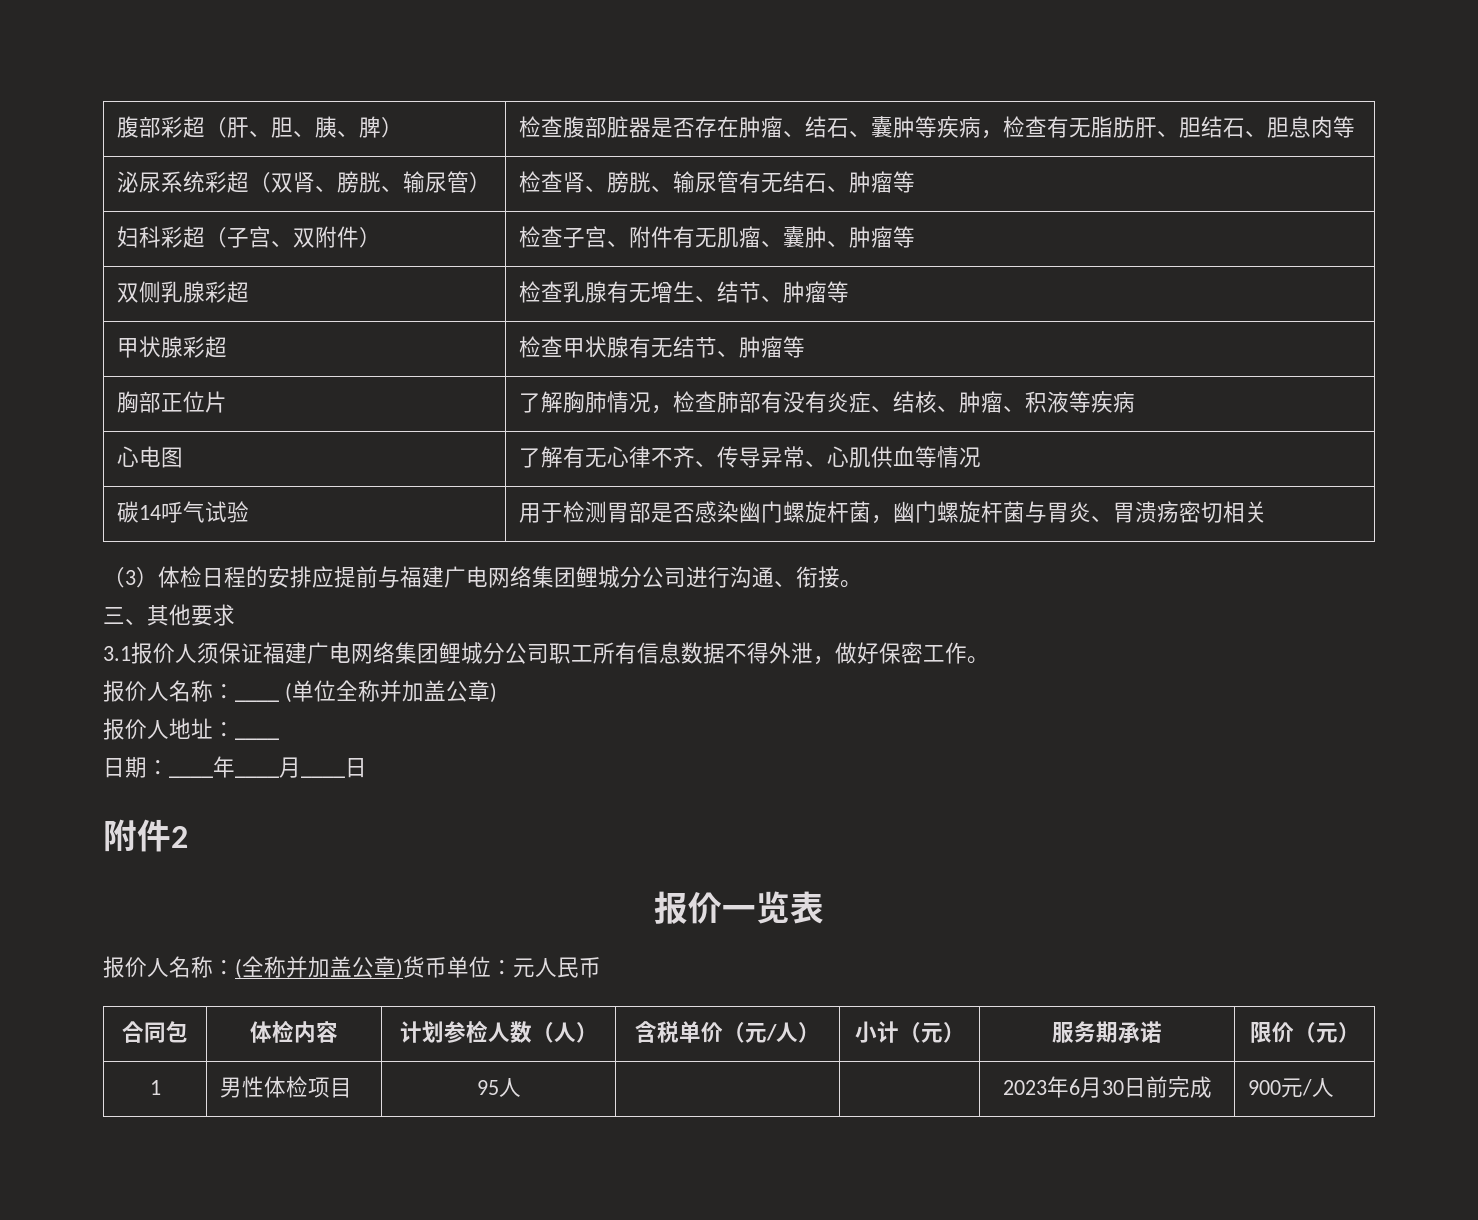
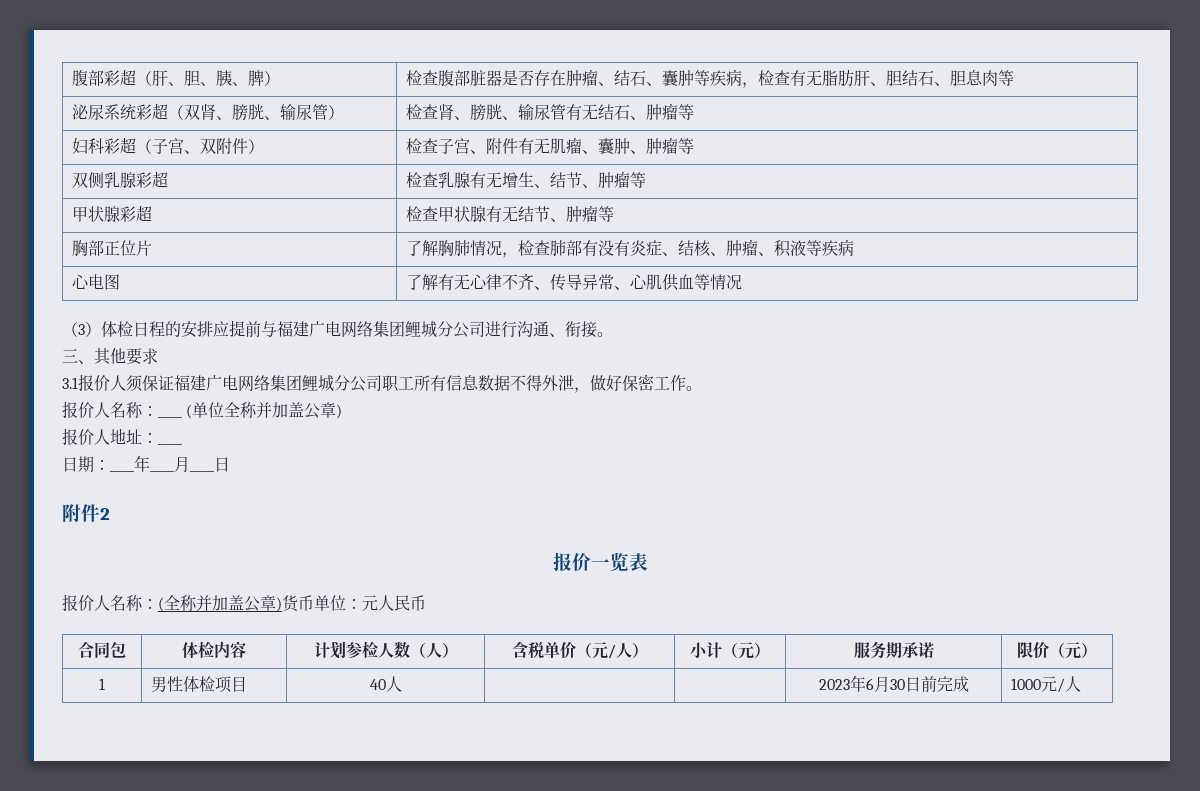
[117,501,250,523] [519,501,1268,524] // 碳14呼气试验 | 用于检测胃部是否感染幽门螺旋杆菌，幽门螺旋杆菌与胃炎、胃溃疡密切相关 -> (742, 282) none
[476,1080,499,1095] 95 -> [369,679,386,690] 40
[1248,1080,1282,1095] 900 -> [1010,678,1041,690] 1000

